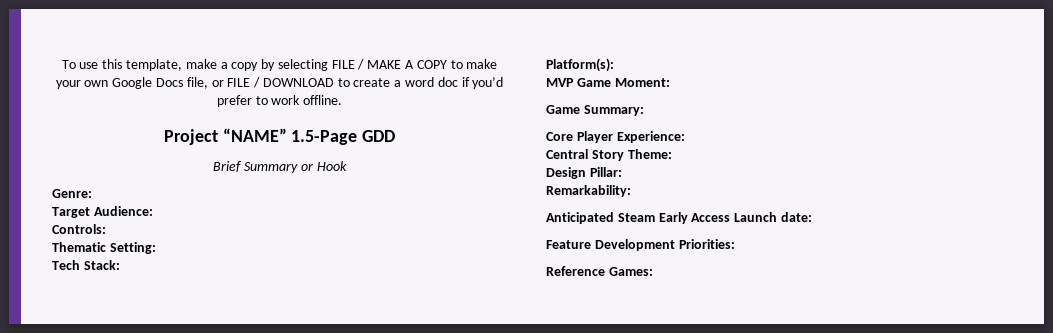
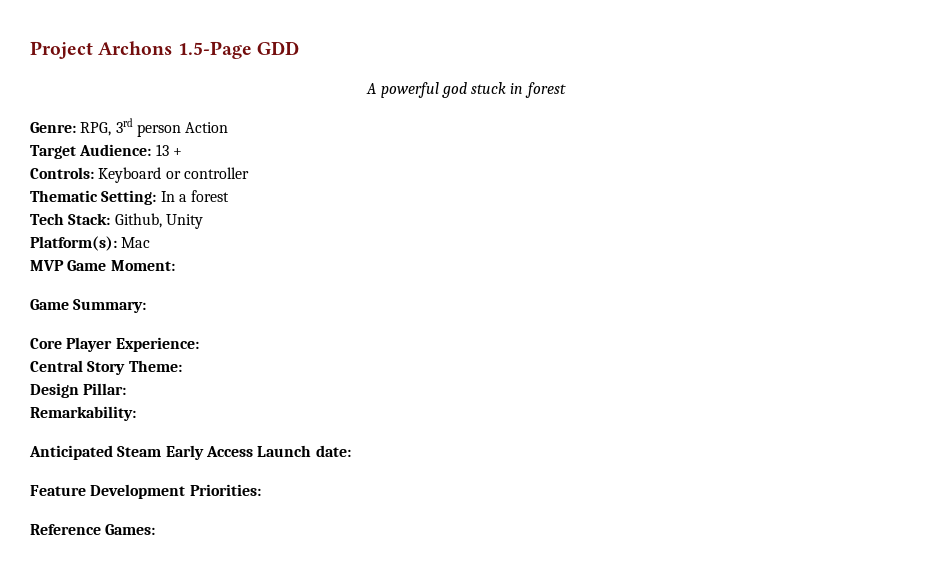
[61,59,498,71] [55,77,504,89] [216,95,343,107] [163,128,396,145] [213,161,347,173] [52,189,92,198] To use this template, make a copy by selecting FILE / MAKE A COPY to make your own Google Docs file, or FILE / DOWNLOAD to create a word doc if you’d prefer to work offline. // Project “NAME” 1.5-Page GDD // Brief Summary or Hook // Genre: -> [30,41,299,59] [366,82,566,98] [30,118,229,137] Project Archons 1.5-Page GDD // A powerful god stuck in forest // Genre: RPG, 3rd person Action
(153, 211) none -> [155,144,182,156] 13 +
(106, 229) none -> [98,167,249,183] Keyboard or controller
(156, 248) none -> [160,190,230,202] In a forest
(120, 265) none -> [114,213,203,229] Github, Unity
(614, 65) none -> [121,237,151,248] Mac

